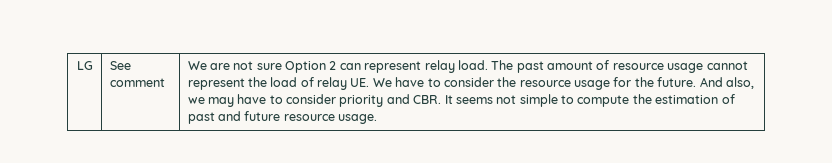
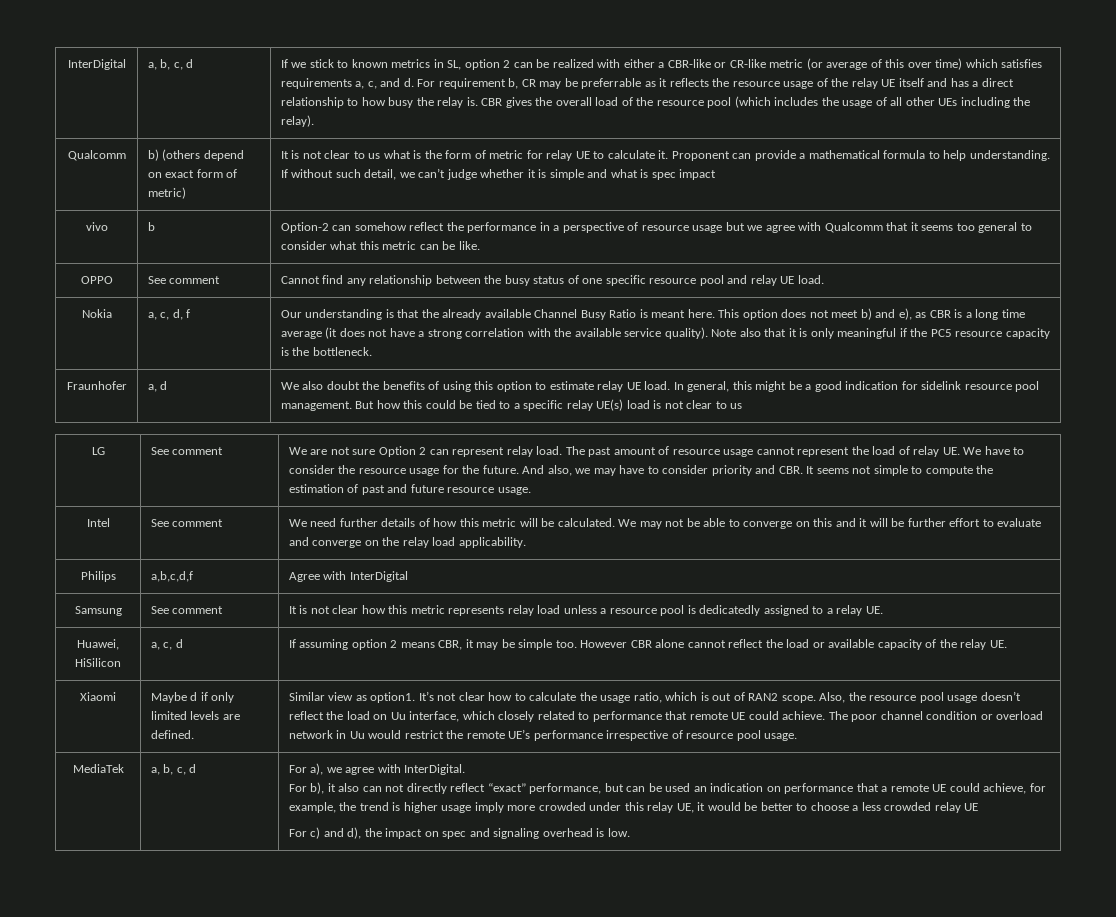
(76, 65) none -> [67,59,126,70] [147,59,194,70] [280,58,1043,70] [280,78,1014,89] [280,96,1031,108] [280,115,314,127] [67,150,126,161] [147,149,244,161] [147,169,238,178] [147,187,186,199] [280,150,1050,161] [280,168,717,180] [85,222,108,231] [147,222,155,231] [280,222,1032,233] [280,241,480,250] [80,276,113,284] [147,276,221,284] [280,275,824,286] [81,309,112,318] [147,309,191,320] [280,308,1025,320] [280,327,1050,339] [280,347,372,356] [66,381,127,390] [147,381,168,392] [280,381,1040,392] [280,399,743,411] InterDigital | a, b, c, d | If we stick to known metrics in SL, option 2 can be realized with either a CBR-like or CR-like metric (or average of this over time) which satisfies requirements a, c, and d. For requirement b, CR may be preferrable as it reflects the resource usage of the relay UE itself and has a direct relationship to how busy the relay is. CBR gives the overall load of the resource pool (which includes the usage of all other UEs including the relay). // Qualcomm | b) (others depend on exact form of metric) | It is not clear to us what is the form of metric for relay UE to calculate it. Proponent can provide a mathematical formula to help understanding. If without such detail, we can’t judge whether it is simple and what is spec impact // vivo | b | Option-2 can somehow reflect the performance in a perspective of resource usage but we agree with Qualcomm that it seems too general to consider what this metric can be like. // OPPO | See comment | Cannot find any relationship between the busy status of one specific resource pool and relay UE load. // Nokia | a, c, d, f | Our understanding is that the already available Channel Busy Ratio is meant here. This option does not meet b) and e), as CBR is a long time average (it does not have a strong correlation with the available service quality). Note also that it is only meaningful if the PC5 resource capacity is the bottleneck. // Fraunhofer | a, d | We also doubt the benefits of using this option to estimate relay UE load. In general, this might be a good indication for sidelink resource pool management. But how this could be tied to a specific relay UE(s) load is not clear to us //
(378, 119) none -> [86,518,110,527] [150,519,224,527] [288,518,1042,529] [288,537,526,548] [80,571,116,582] [150,571,193,582] [288,571,408,582] [74,606,122,616] [150,606,224,614] [288,605,883,616] [77,639,119,650] [75,658,121,667] [150,639,183,650] [288,639,1007,650] [80,692,116,701] [150,692,235,703] [150,711,240,720] [150,730,194,739] [288,691,1021,703] [288,711,1044,722] [288,729,798,741] [72,764,124,773] [150,764,197,775] [288,763,466,775] [288,782,1046,794] [288,802,979,813] [288,827,630,839] // Intel | See comment | We need further details of how this metric will be calculated. We may not be able to converge on this and it will be further effort to evaluate and converge on the relay load applicability. // Philips | a,b,c,d,f | Agree with InterDigital // Samsung | See comment | It is not clear how this metric represents relay load unless a resource pool is dedicatedly assigned to a relay UE. // Huawei, HiSilicon | a, c, d | If assuming option 2 means CBR, it may be simple too. However CBR alone cannot reflect the load or available capacity of the relay UE. // Xiaomi | Maybe d if only limited levels are defined. | Similar view as option1. It’s not clear how to calculate the usage ratio, which is out of RAN2 scope. Also, the resource pool usage doesn’t reflect the load on Uu interface, which closely related to performance that remote UE could achieve. The poor channel condition or overload network in Uu would restrict the remote UE’s performance irrespective of resource pool usage. // MediaTek | a, b, c, d | For a), we agree with InterDigital. // For b), it also can not directly reflect “exact” performance, but can be used an indication on performance that a remote UE could achieve, for example, the trend is higher usage imply more crowded under this relay UE, it would be better to choose a less crowded relay UE // For c) and d), the impact on spec and signaling overhead is low.

